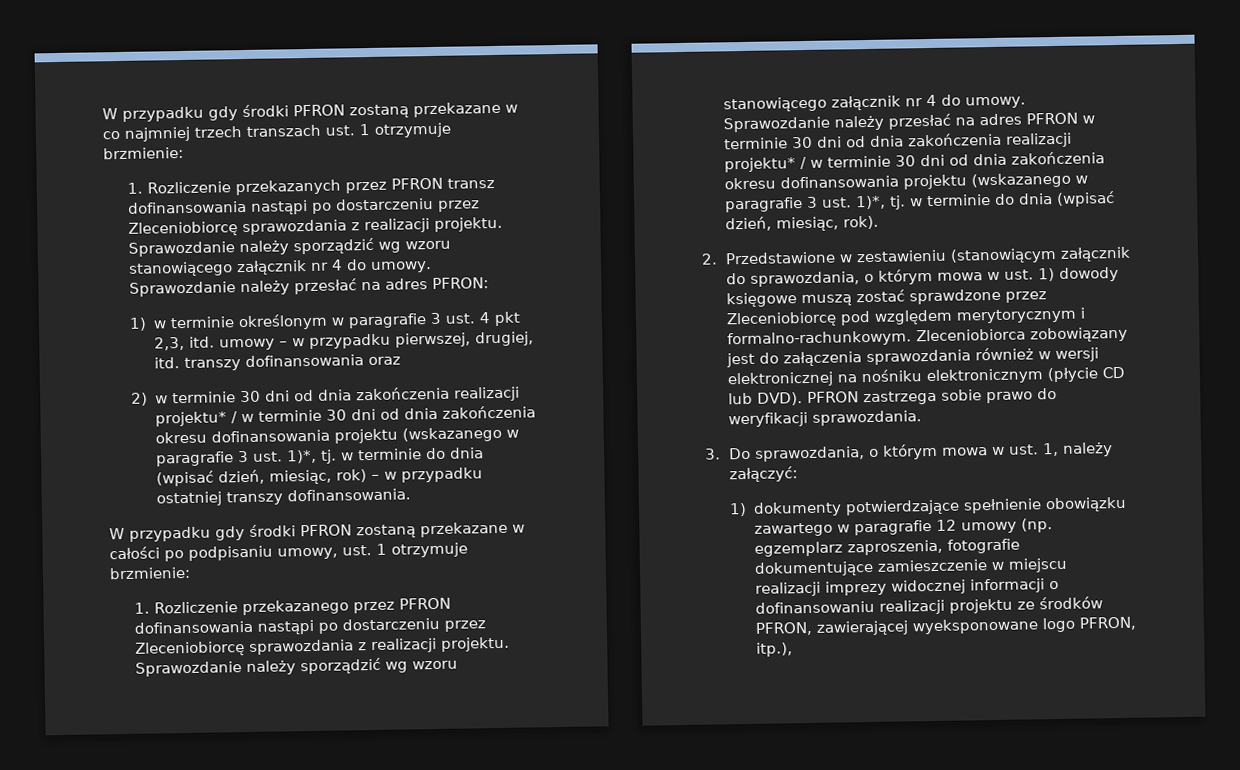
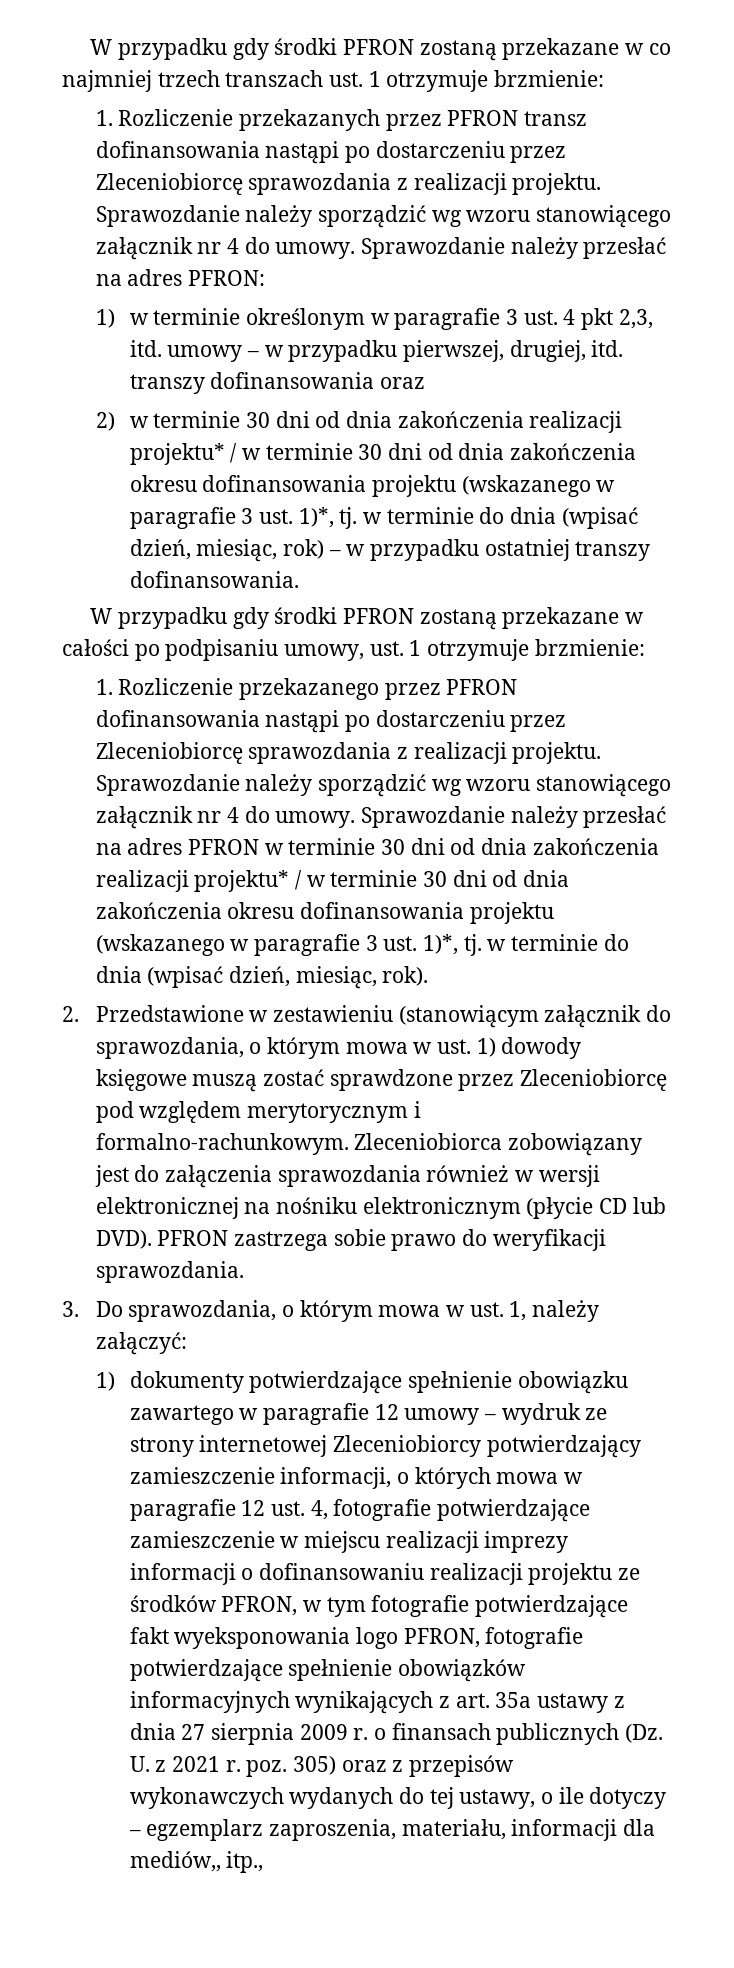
[1020,518,1053,533] [753,538,1020,557] [753,560,874,577] (np. egzemplarz zaproszenia, fotografie dokumentujące -> [483,1403,608,1425] [129,1435,641,1458] [129,1467,583,1489] [129,1499,590,1522] – wydruk ze strony internetowej Zleceniobiorcy potwierdzający zamieszczenie informacji, o których mowa w paragrafie 12 ust. 4, fotografie potwierdzające
[890,579,966,595] widocznej -> (569, 1542) none
[815,616,1136,636] [755,642,793,657] zawierającej wyeksponowane logo PFRON, itp.), -> [302,1595,628,1618] [129,1627,584,1649] [129,1659,526,1682] [129,1691,625,1714] [129,1723,663,1745] [129,1755,514,1777] [129,1787,667,1809] [128,1819,655,1841] [129,1851,264,1873] w tym fotografie potwierdzające fakt wyeksponowania logo PFRON, fotografie potwierdzające spełnienie obowiązków informacyjnych wynikających z art. 35a ustawy z dnia 27 sierpnia 2009 r. o finansach publicznych (Dz. U. z 2021 r. poz. 305) oraz z przepisów wykonawczych wydanych do tej ustawy, o ile dotyczy – egzemplarz zaproszenia, materiału, informacji dla mediów,, itp.,

